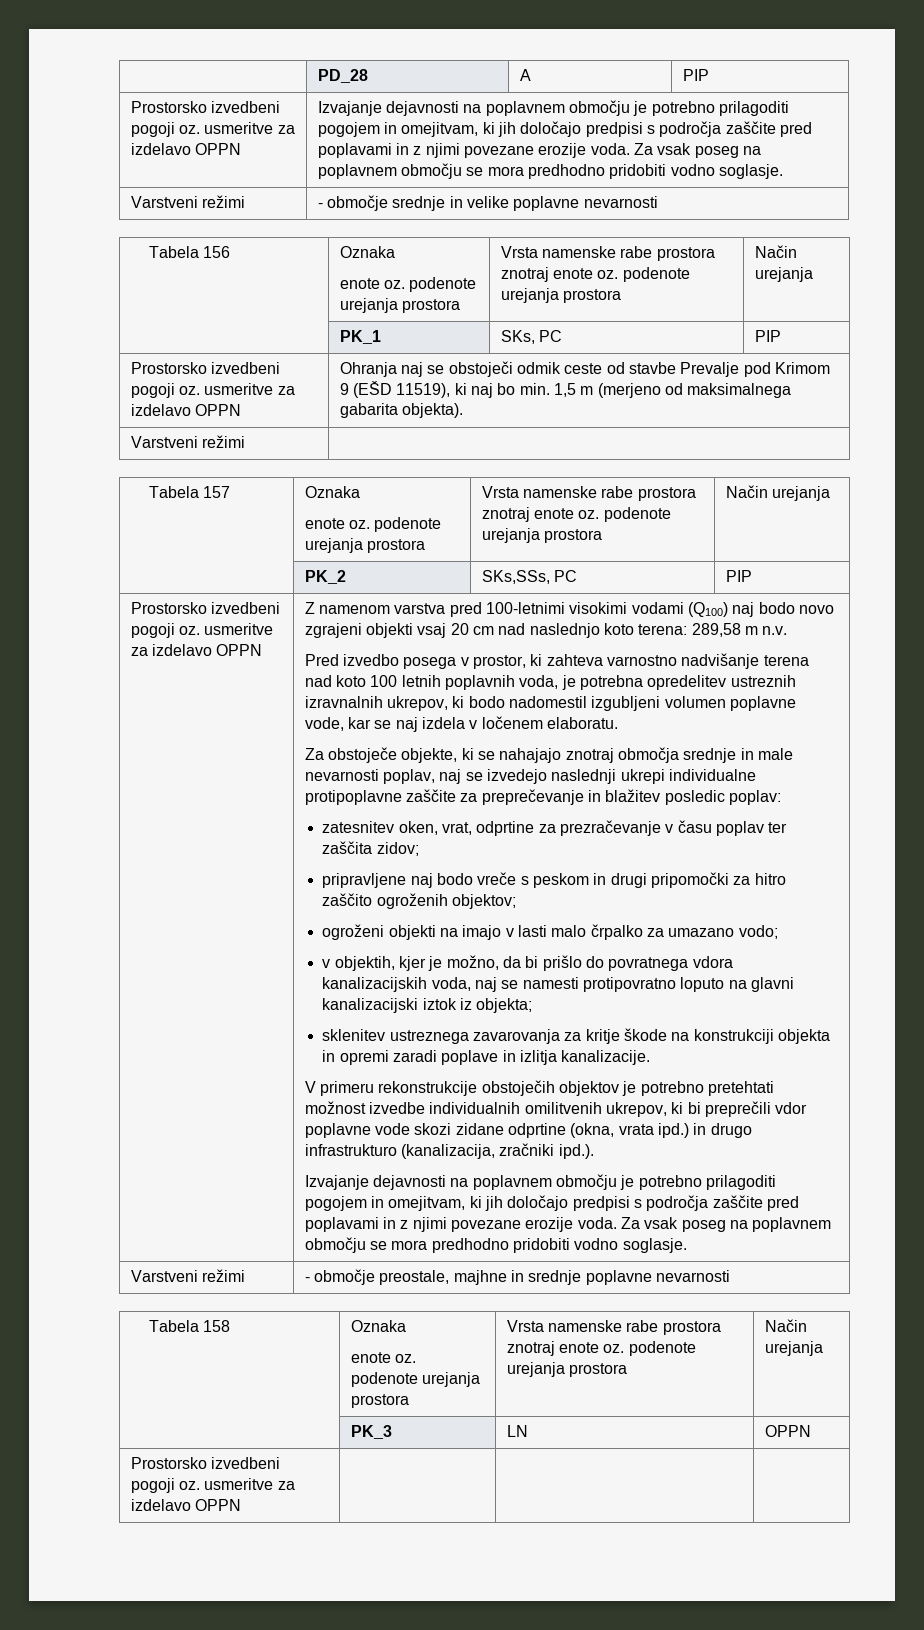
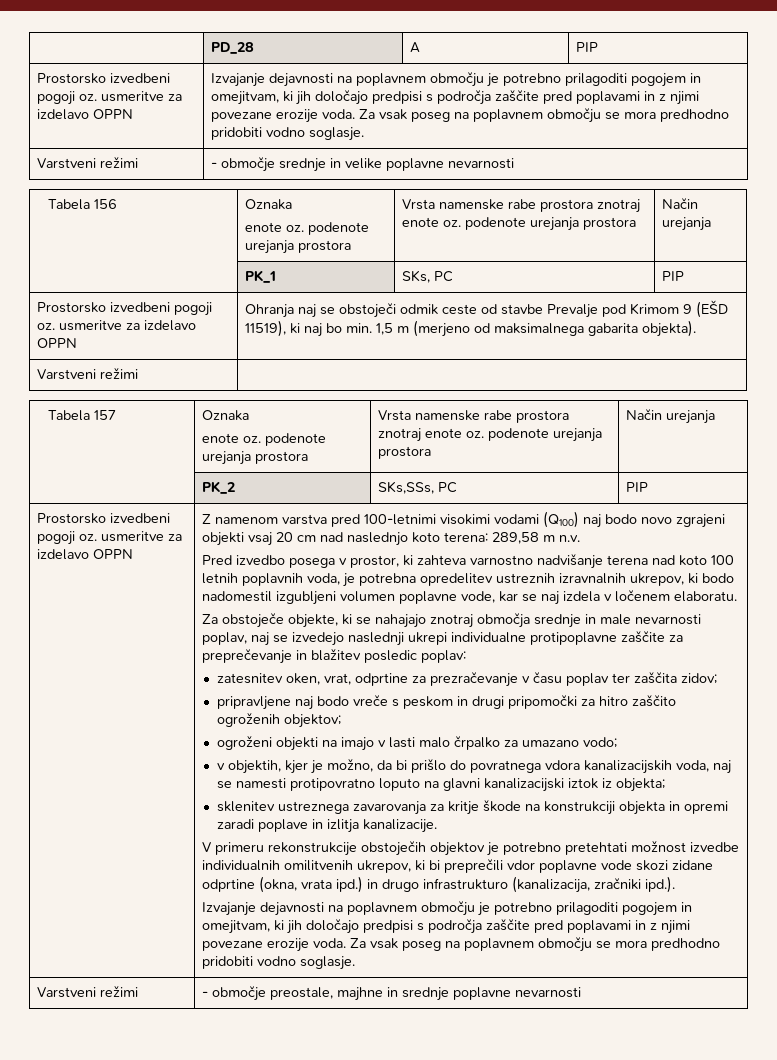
[148,1320,230,1332] [350,1320,406,1332] [350,1352,417,1363] [350,1372,481,1387] [350,1394,409,1408] [506,1320,721,1335] [506,1341,696,1356] [506,1362,628,1377] [764,1319,807,1332] [764,1341,823,1356] [350,1425,392,1439] [506,1425,528,1437] [764,1425,811,1437] [130,1457,281,1469] [130,1478,295,1493] [130,1499,242,1511] // Tabela 158 | Oznaka // enote oz. podenote urejanja prostora | Vrsta namenske rabe prostora znotraj enote oz. podenote urejanja prostora | Način urejanja // | PK_3 | LN | OPPN // Prostorsko izvedbeni pogoji oz. usmeritve za izdelavo OPPN | | | -> (581, 992) none

